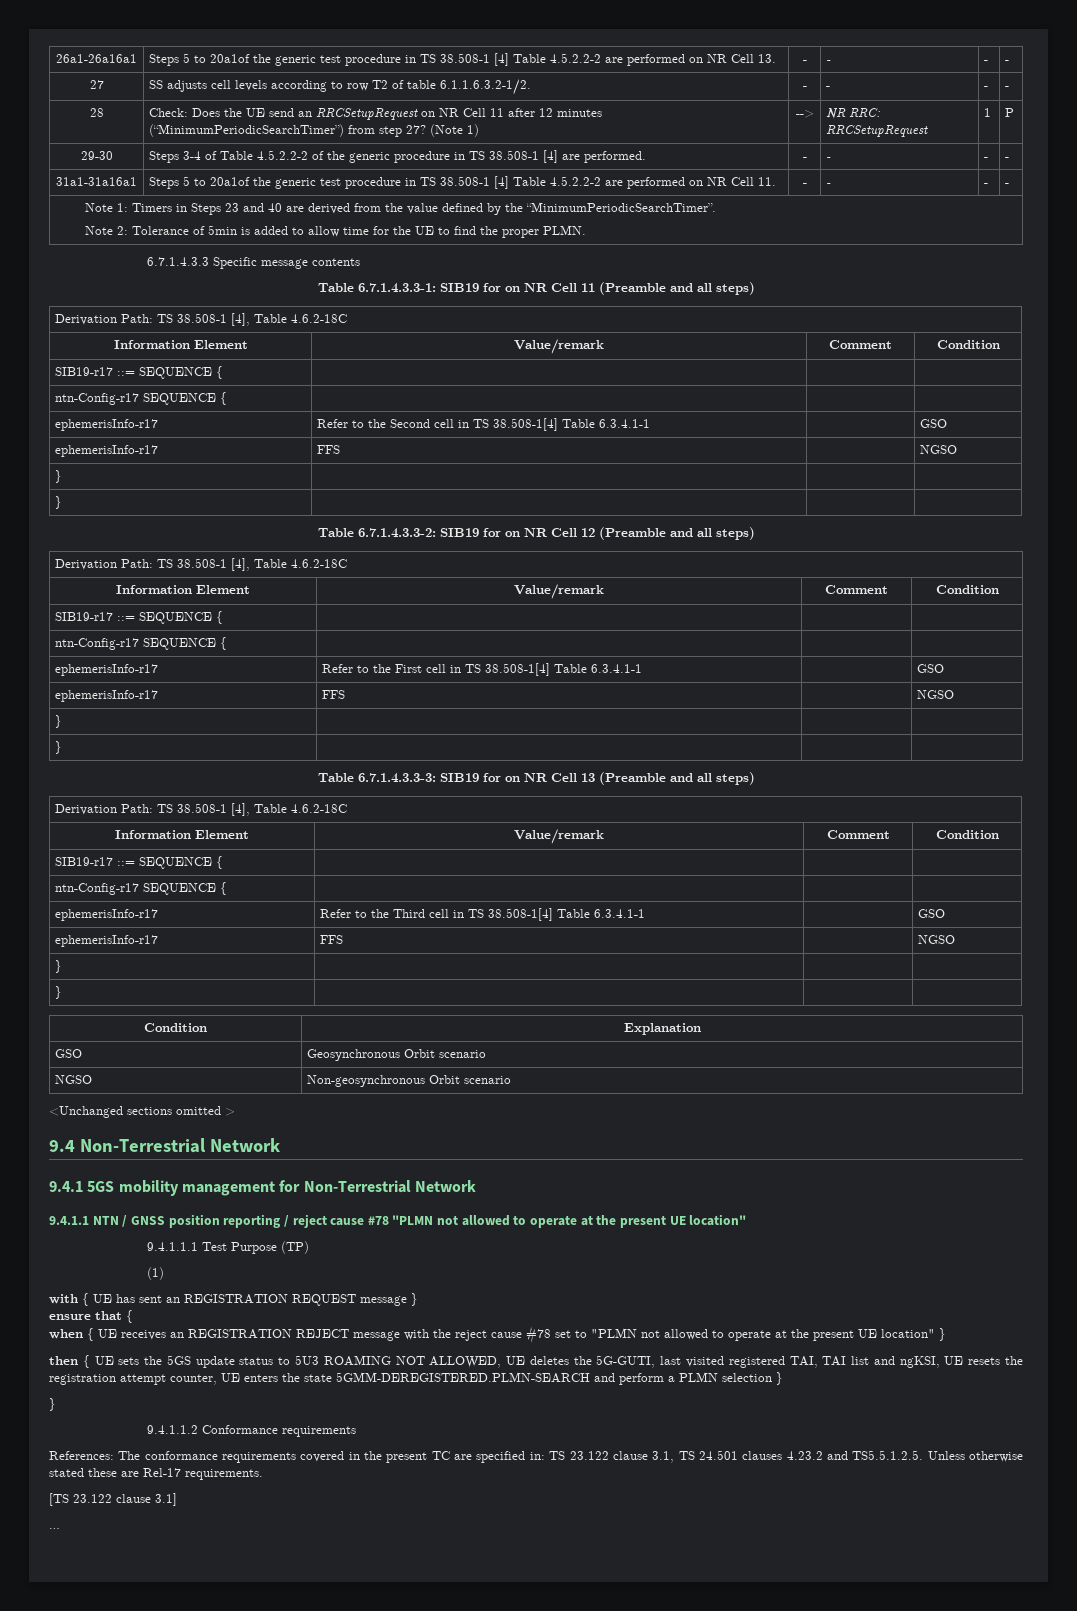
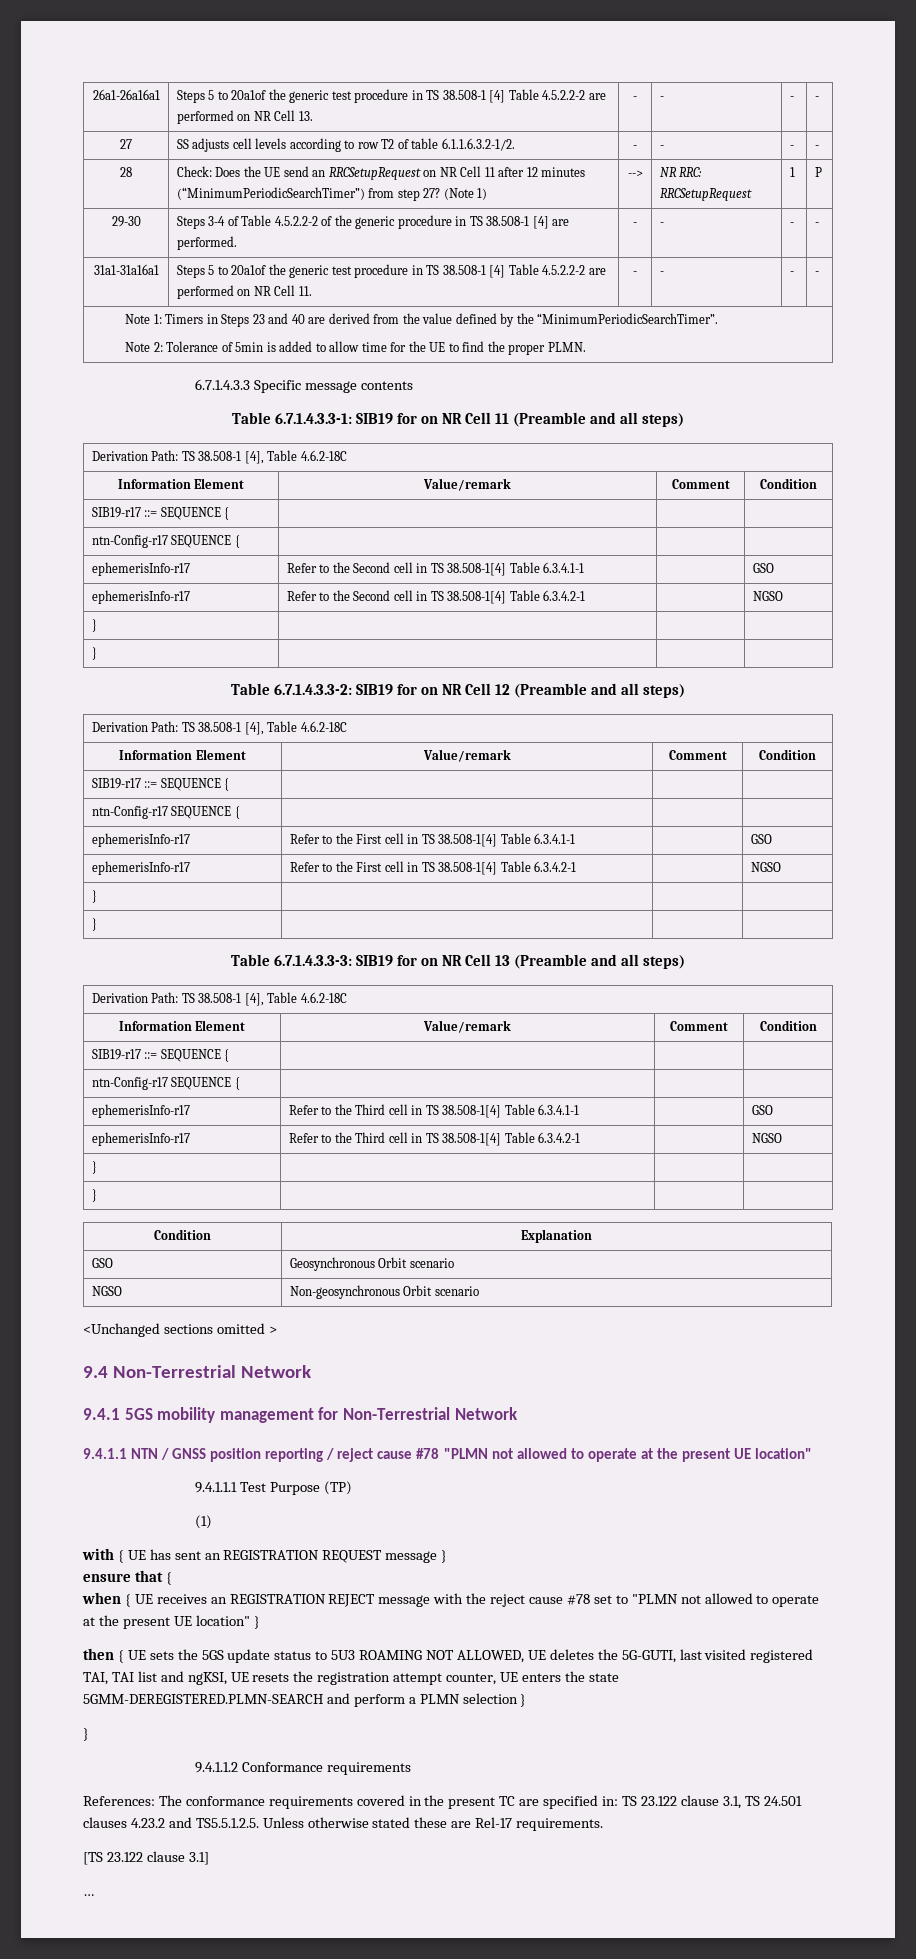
[317,445,341,454] FFS -> [286,590,586,604] Refer to the Second cell in TS 38.508-1[4] Table 6.3.4.2-1
[322,690,346,699] FFS -> [289,861,577,875] Refer to the First cell in TS 38.508-1[4] Table 6.3.4.2-1
[320,935,344,944] FFS -> [288,1132,581,1146] Refer to the Third cell in TS 38.508-1[4] Table 6.3.4.2-1

